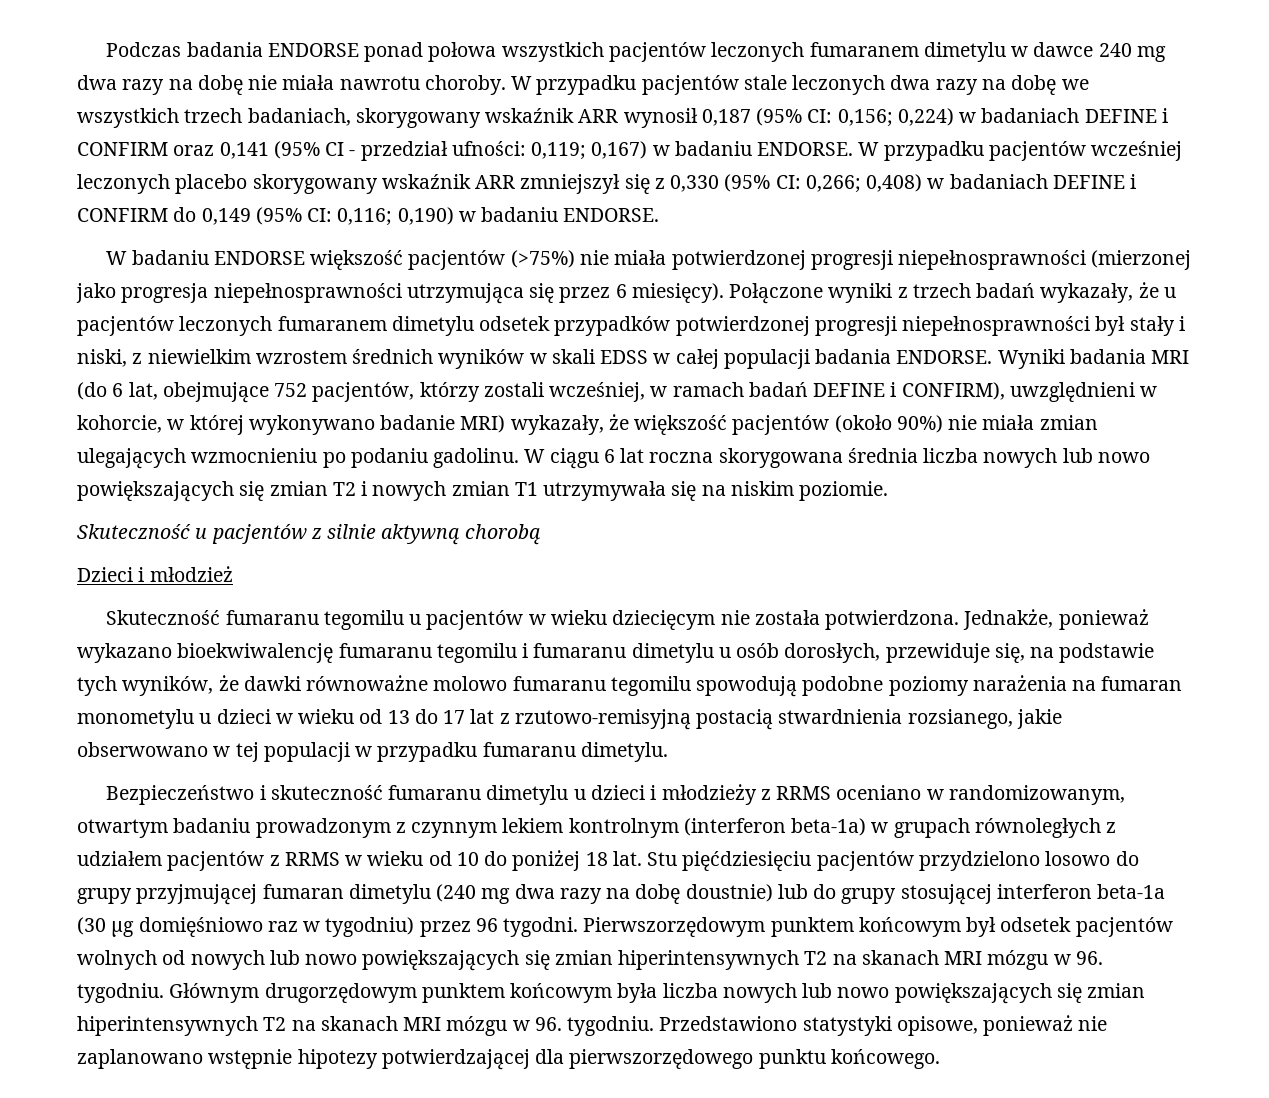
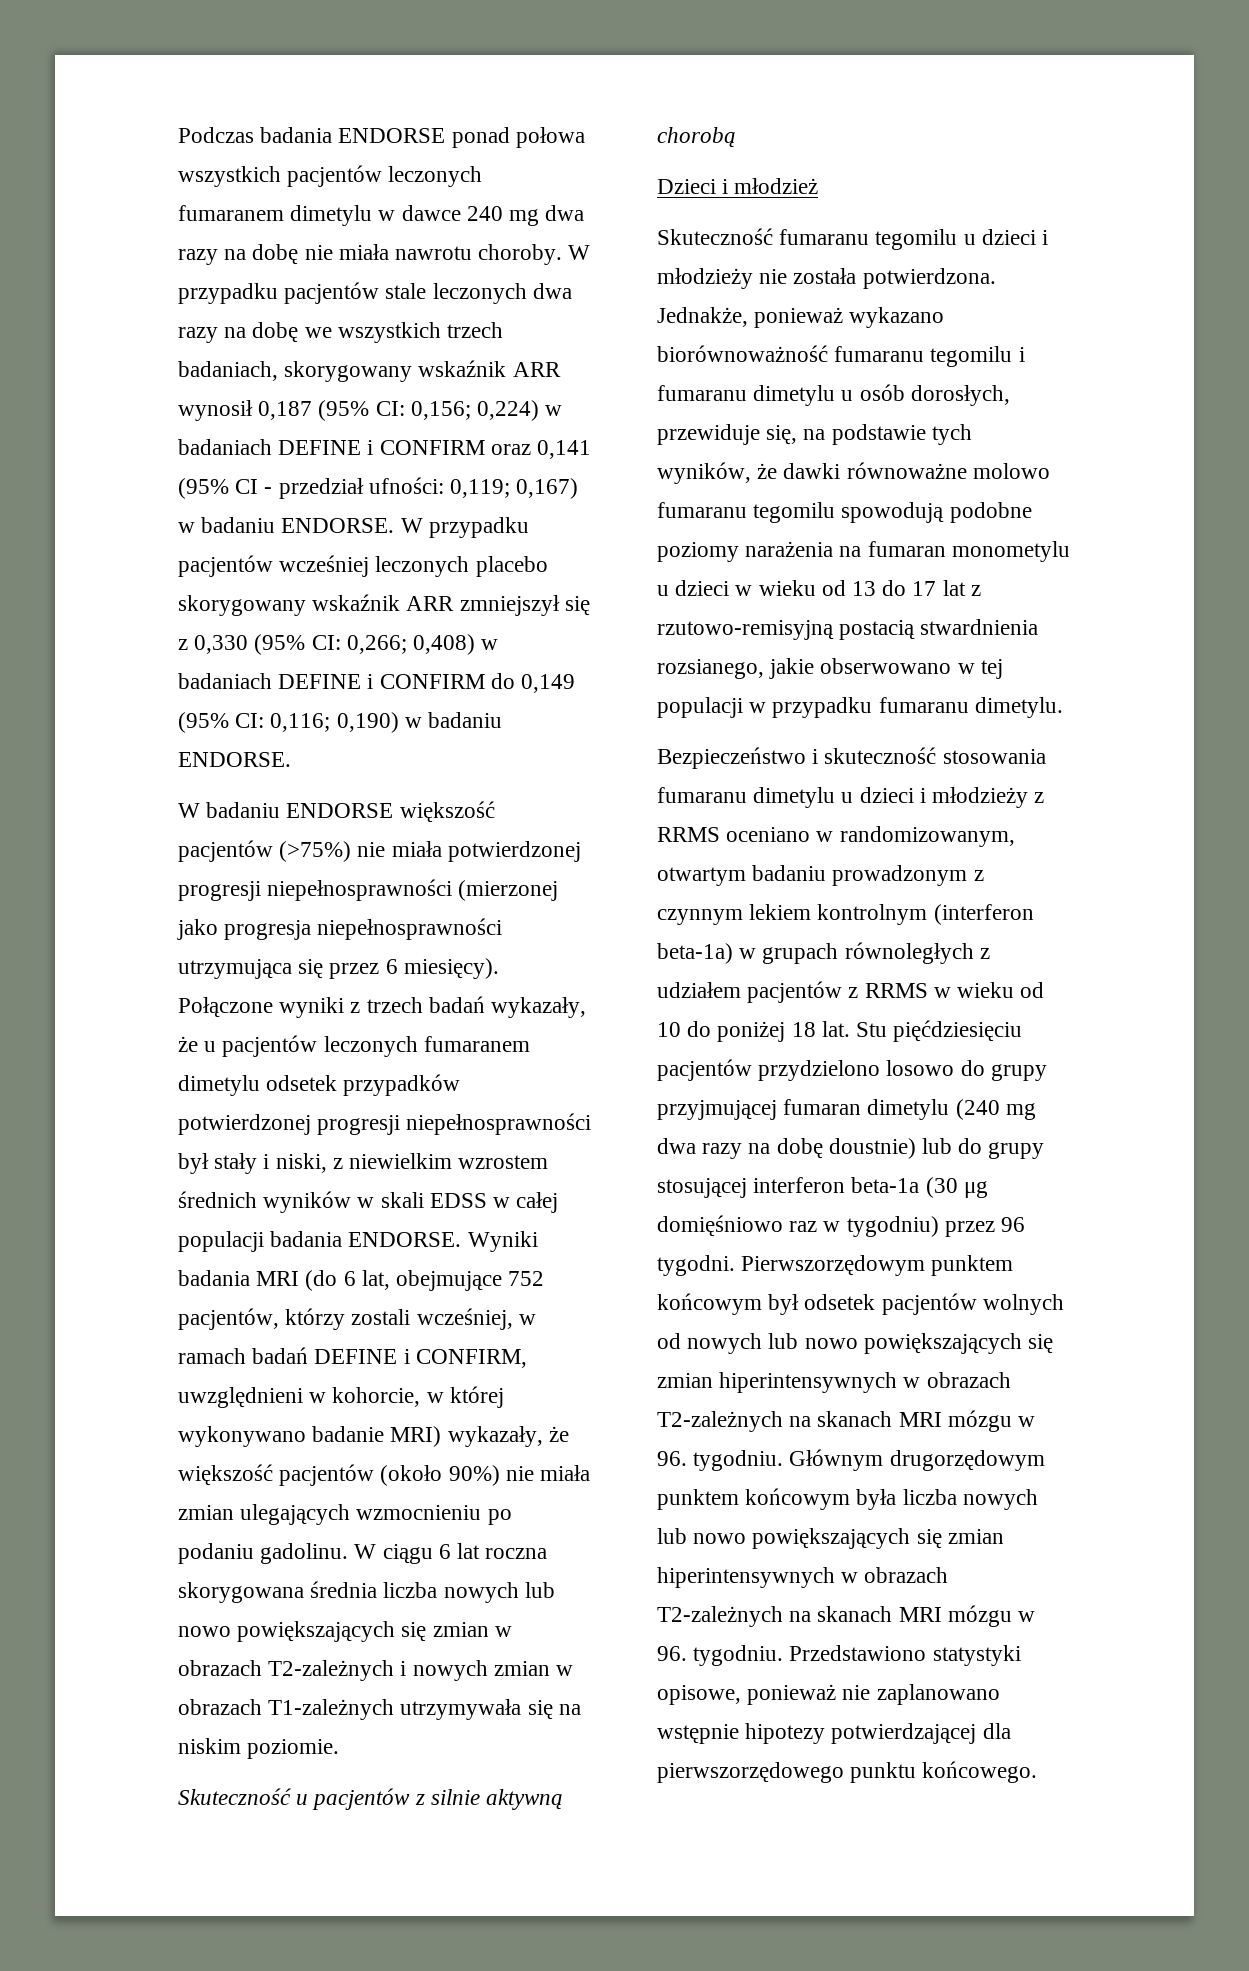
[901,382,1005,400] CONFIRM), -> [415,1349,527,1368] CONFIRM,
[332,481,538,501] T2 i nowych zmian T1 -> [494,1626,512,1637] [178,1660,574,1681] [178,1699,395,1720] w obrazach T2-zależnych i nowych zmian w obrazach T1-zależnych
[426,610,716,630] pacjentów w wieku dziecięcym -> [981,229,1049,245] [657,268,753,289] dzieci i młodzieży
[177,643,334,663] bioekwiwalencję -> [657,345,828,362] biorównoważność
(383, 792) none -> [942,749,1046,764] stosowania
[804,951,828,965] T2 -> [903,1372,1011,1388] [657,1411,783,1432] w obrazach T2-zależnych
[263,1017,287,1031] T2 -> [841,1567,949,1583] [657,1606,783,1627] w obrazach T2-zależnych

